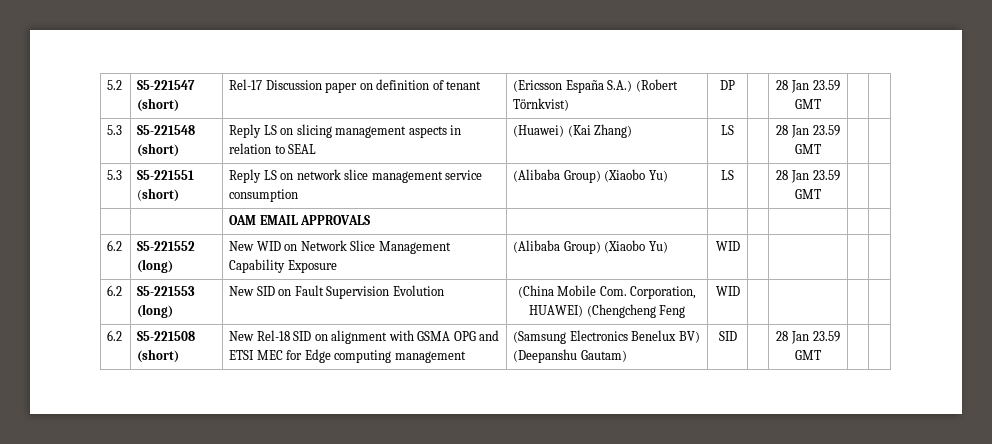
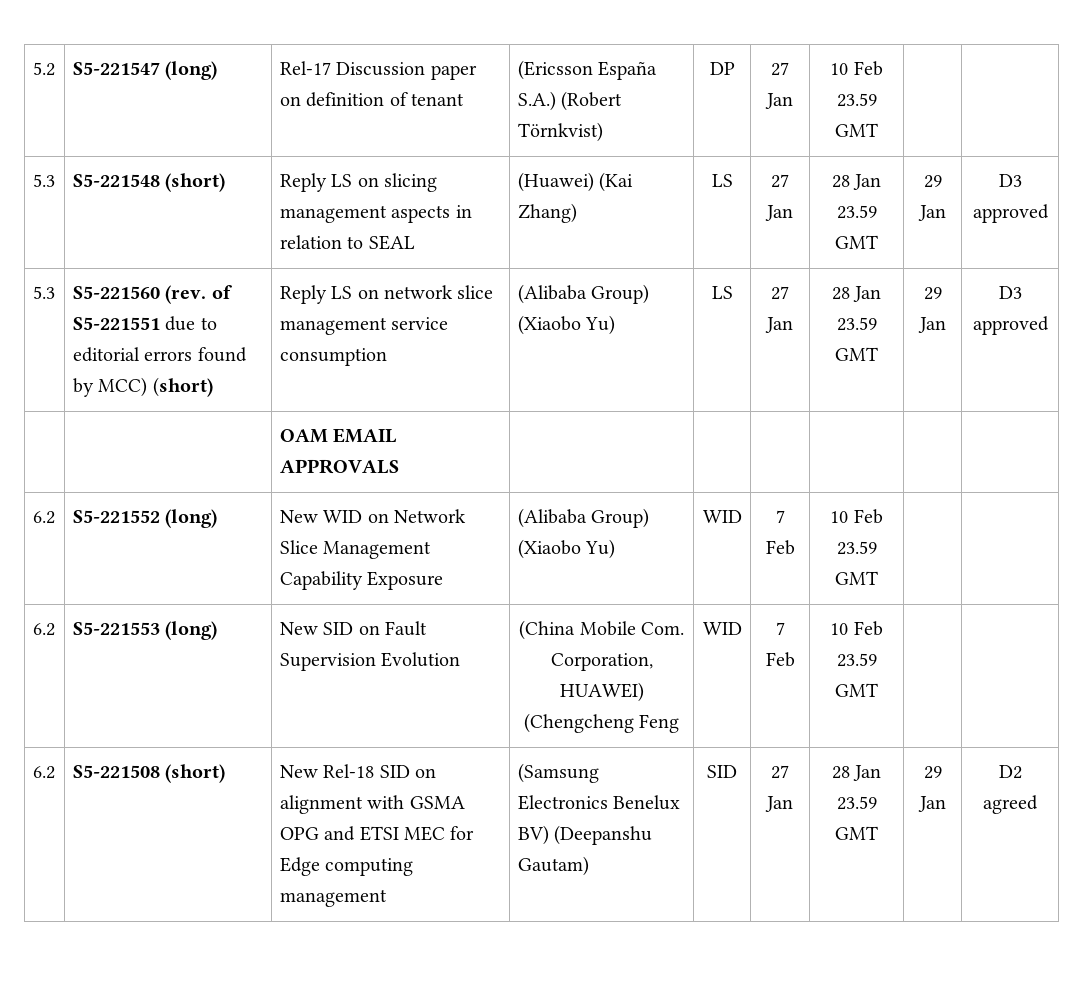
[137,98,180,112] (short) -> [165,61,218,80] (long)
[776,80,809,93] | 28 Jan -> [771,62,789,76] [765,93,793,109] [830,61,883,76] 27 Jan | 10 Feb
[776,125,840,138] [795,144,821,154] [107,170,123,180] [137,170,195,180] | 28 Jan 23.59 GMT | | // 5.3 | S5-221551 -> [771,174,789,188] [765,205,793,221] [831,174,882,190] [836,205,877,219] [835,235,878,249] [923,175,942,188] [917,205,946,221] [998,174,1022,187] [972,204,1049,223] [32,286,55,299] [72,285,232,304] [72,316,217,331] [72,347,247,362] [72,377,148,397] 27 Jan | 28 Jan 23.59 GMT | 29 Jan | D3 approved // 5.3 | S5-221560 (rev. of S5-221551 due to editorial errors found by MCC)
[776,170,840,183] [795,189,821,199] | 28 Jan 23.59 GMT | | -> [771,286,789,300] [765,317,793,333] [831,286,882,302] [836,317,877,331] [835,347,878,361] [923,287,942,300] [917,317,946,333] [998,286,1022,299] [972,316,1049,335] 27 Jan | 28 Jan 23.59 GMT | 29 Jan | D3 approved
(740, 246) | -> [775,510,785,523] [765,540,795,555] [830,509,883,524] [836,541,877,555] [835,571,878,585] 7 Feb | 10 Feb 23.59 GMT
(740, 291) | -> [775,622,785,635] [765,652,795,667] [830,621,883,636] [836,653,877,667] [835,683,878,697] 7 Feb | 10 Feb 23.59 GMT
[776,331,840,344] [795,350,821,360] | 28 Jan 23.59 GMT | | -> [771,765,789,779] [765,796,793,812] [831,765,882,781] [836,796,877,810] [835,826,878,840] [923,766,942,779] [917,796,946,812] [998,765,1022,779] [983,795,1038,814] 27 Jan | 28 Jan 23.59 GMT | 29 Jan | D2 agreed

